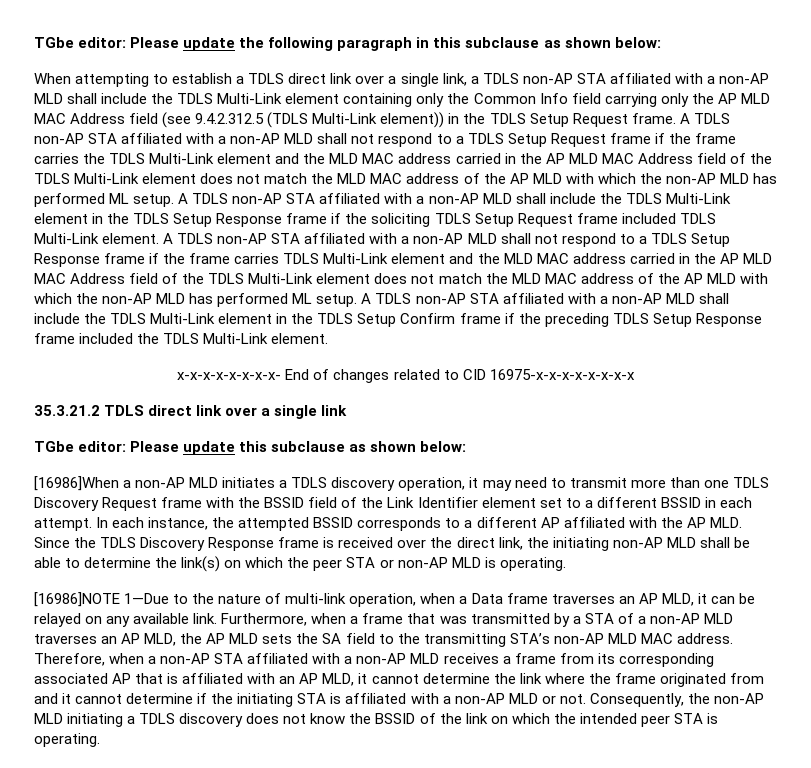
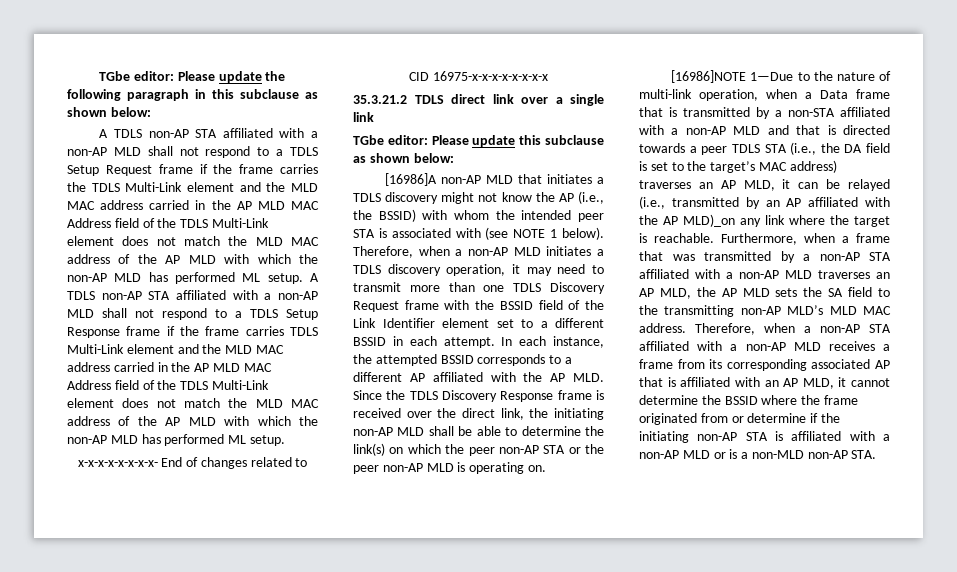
[34,73,769,87] [34,93,770,107] [34,112,676,128] When attempting to establish a TDLS direct link over a single link, a TDLS non-AP STA affiliated with a non-AP MLD shall include the TDLS Multi-Link element containing only the Common Info field carrying only the AP MLD MAC Address field (see 9.4.2.312.5 (TDLS Multi-Link element)) in the TDLS Setup Request frame. -> (151, 112) none
[549,193,731,204] [34,213,716,227] [34,233,531,244] include the TDLS Multi-Link element in the TDLS Setup Response frame if the soliciting TDLS Setup Request frame included TDLS Multi-Link element. A TDLS non-AP STA affiliated with a non-AP MLD shall -> (127, 313) none
[361,293,729,304] [34,313,762,327] [34,333,329,344] A TDLS non-AP STA affiliated with a non-AP MLD shall include the TDLS Multi-Link element in the TDLS Setup Confirm frame if the preceding TDLS Setup Response frame included the TDLS Multi-Link element. -> (285, 440) none
[34,476,119,491] [16986]When -> [385,173,604,186] [353,191,604,204] [353,209,604,222] [353,227,604,240] [353,246,450,258] [16986]A non-AP MLD that initiates a TDLS discovery might not know the AP (i.e., the BSSID) with whom the intended peer STA is associated with (see NOTE 1 below). Therefore, when
(343, 565) none -> [498,445,539,454] non-AP
(394, 563) none -> [585,444,604,454] [353,465,379,474] the peer
[499,557,566,571] operating. -> [469,462,546,474] operating on.
(548, 598) none -> [639,107,890,119] [639,125,890,135] [639,142,890,155] [639,160,837,173] that is transmitted by a non-STA affiliated with a non-AP MLD and that is directed towards a peer TDLS STA (i.e., the DA field is set to the target’s MAC address)
[85,613,218,627] on any available link. -> [639,196,890,209] [639,214,890,227] [639,233,714,243] (i.e., transmitted by an AP affiliated with the AP MLD)_on any link where the target is reachable.
[584,613,634,624] STA of -> [819,252,891,261] [639,269,720,279] non-AP STA affiliated with
[509,633,604,644] STA’s non-AP -> [740,305,824,315] non-AP MLD’s
[519,673,542,684] link -> [724,396,758,405] BSSID
[34,693,123,704] and it cannot -> [731,416,744,423] or
(294, 700) none -> [697,432,738,441] non-AP
[559,693,764,707] [34,713,718,727] [34,733,100,747] not. Consequently, the non-AP MLD initiating a TDLS discovery does not know the BSSID of the link on which the intended peer STA is operating. -> [729,449,877,459] is a non-MLD non-AP STA.

